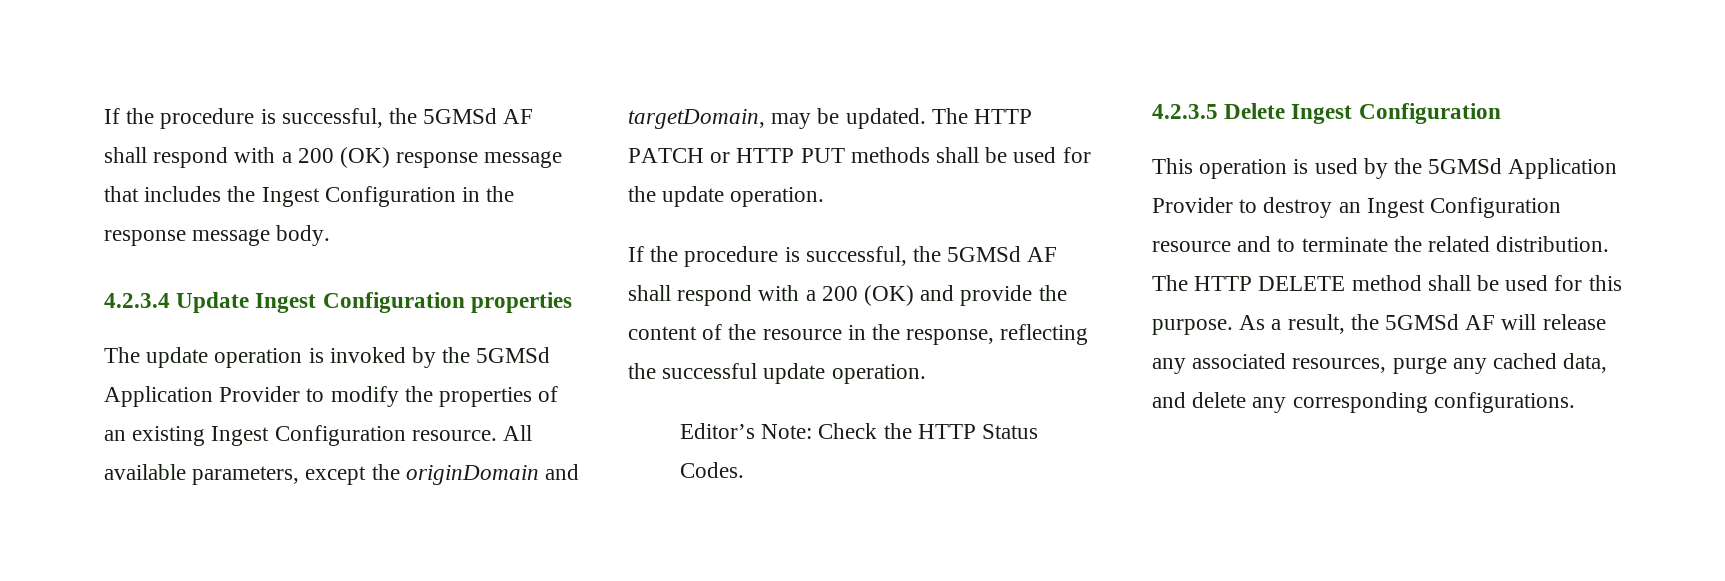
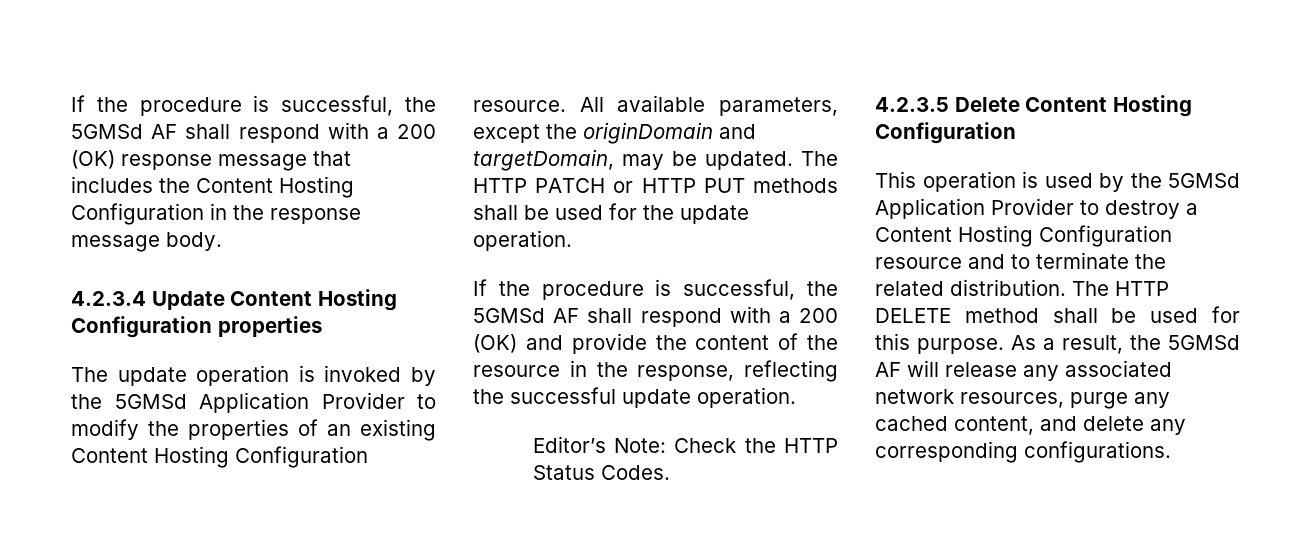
[261,187,320,207] Ingest -> [196,176,354,198] Content Hosting
[255,293,317,313] Ingest -> [230,289,397,311] Content Hosting
[211,426,270,446] Ingest -> [71,446,229,468] Content Hosting
[1291,104,1353,124] Ingest -> [1025,95,1192,117] Content Hosting
[1338,198,1425,218] an Ingest -> [1186,203,1198,215] [875,225,1033,247] a Content Hosting
(1287, 361) none -> [875,389,954,404] network
[1563,353,1608,373] data, -> [954,416,1034,435] content,

